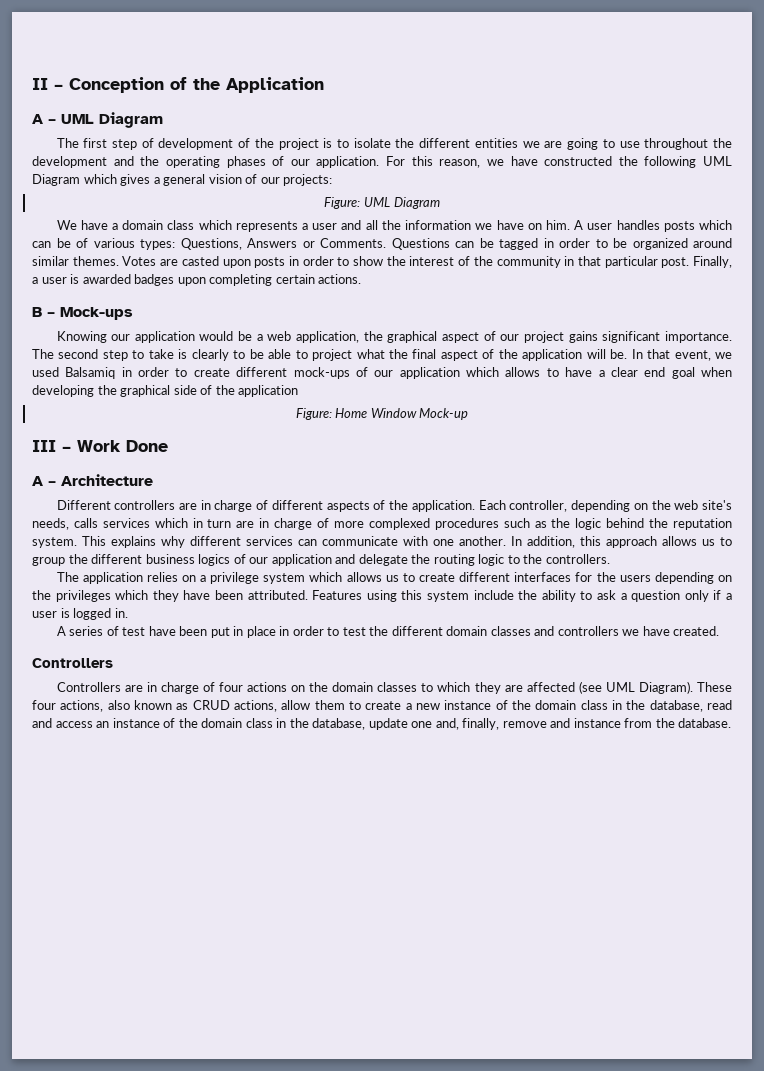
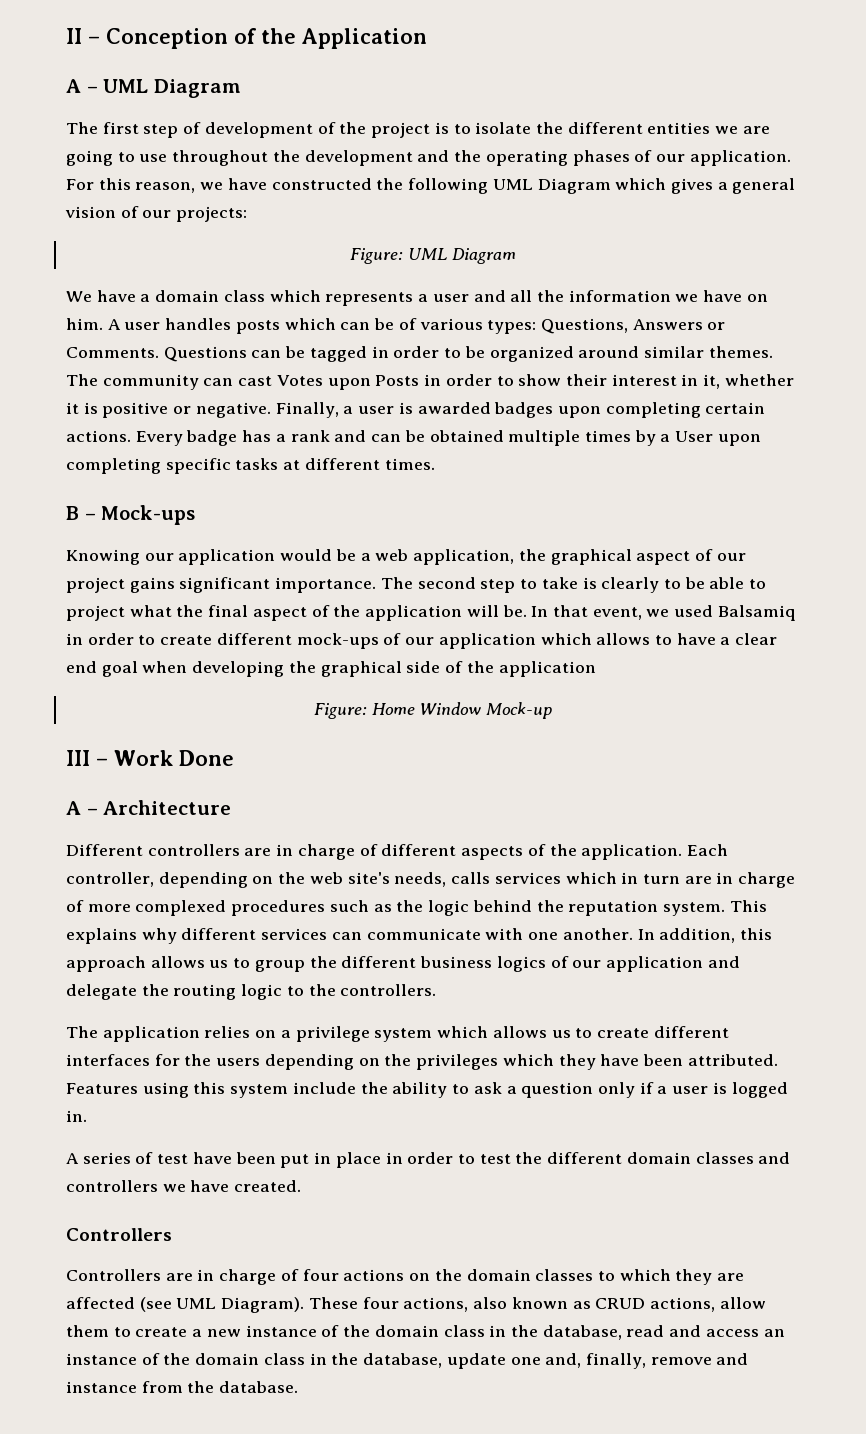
[122,256,690,268] Votes are casted upon posts in order to show the interest of the community in that particular post. -> [66,374,794,390] [66,402,271,418] The community can cast Votes upon Posts in order to show their interest in it, whether it is positive or negative.
(362, 279) none -> [135,430,761,446] [66,458,435,474] Every badge has a rank and can be obtained multiple times by a User upon completing specific tasks at different times.

